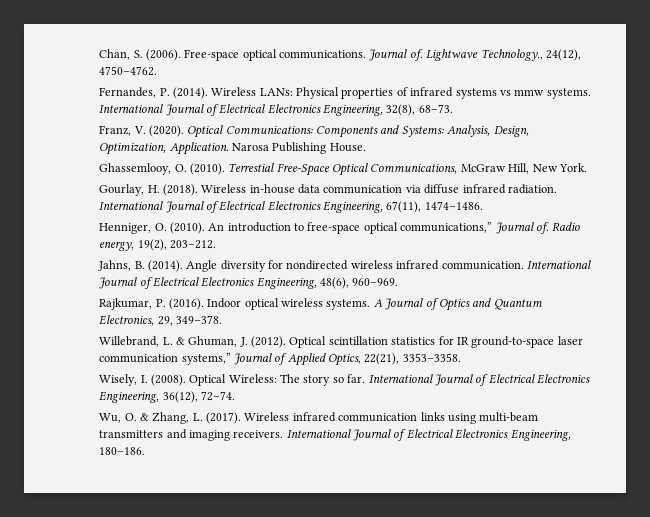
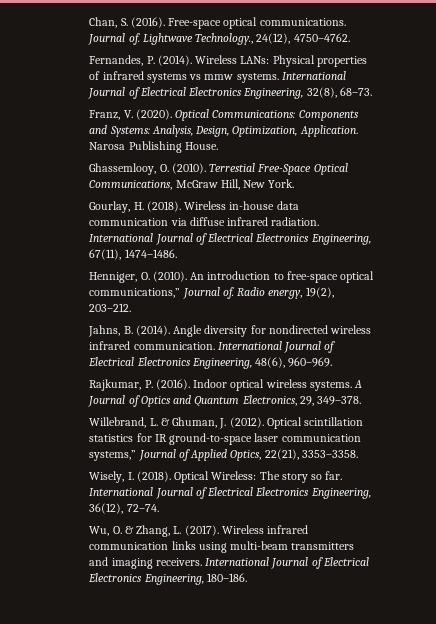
[145,49,181,61] (2006). -> [130,17,165,28] (2016).
[150,374,186,386] (2008). -> [136,471,171,482] (2018).

